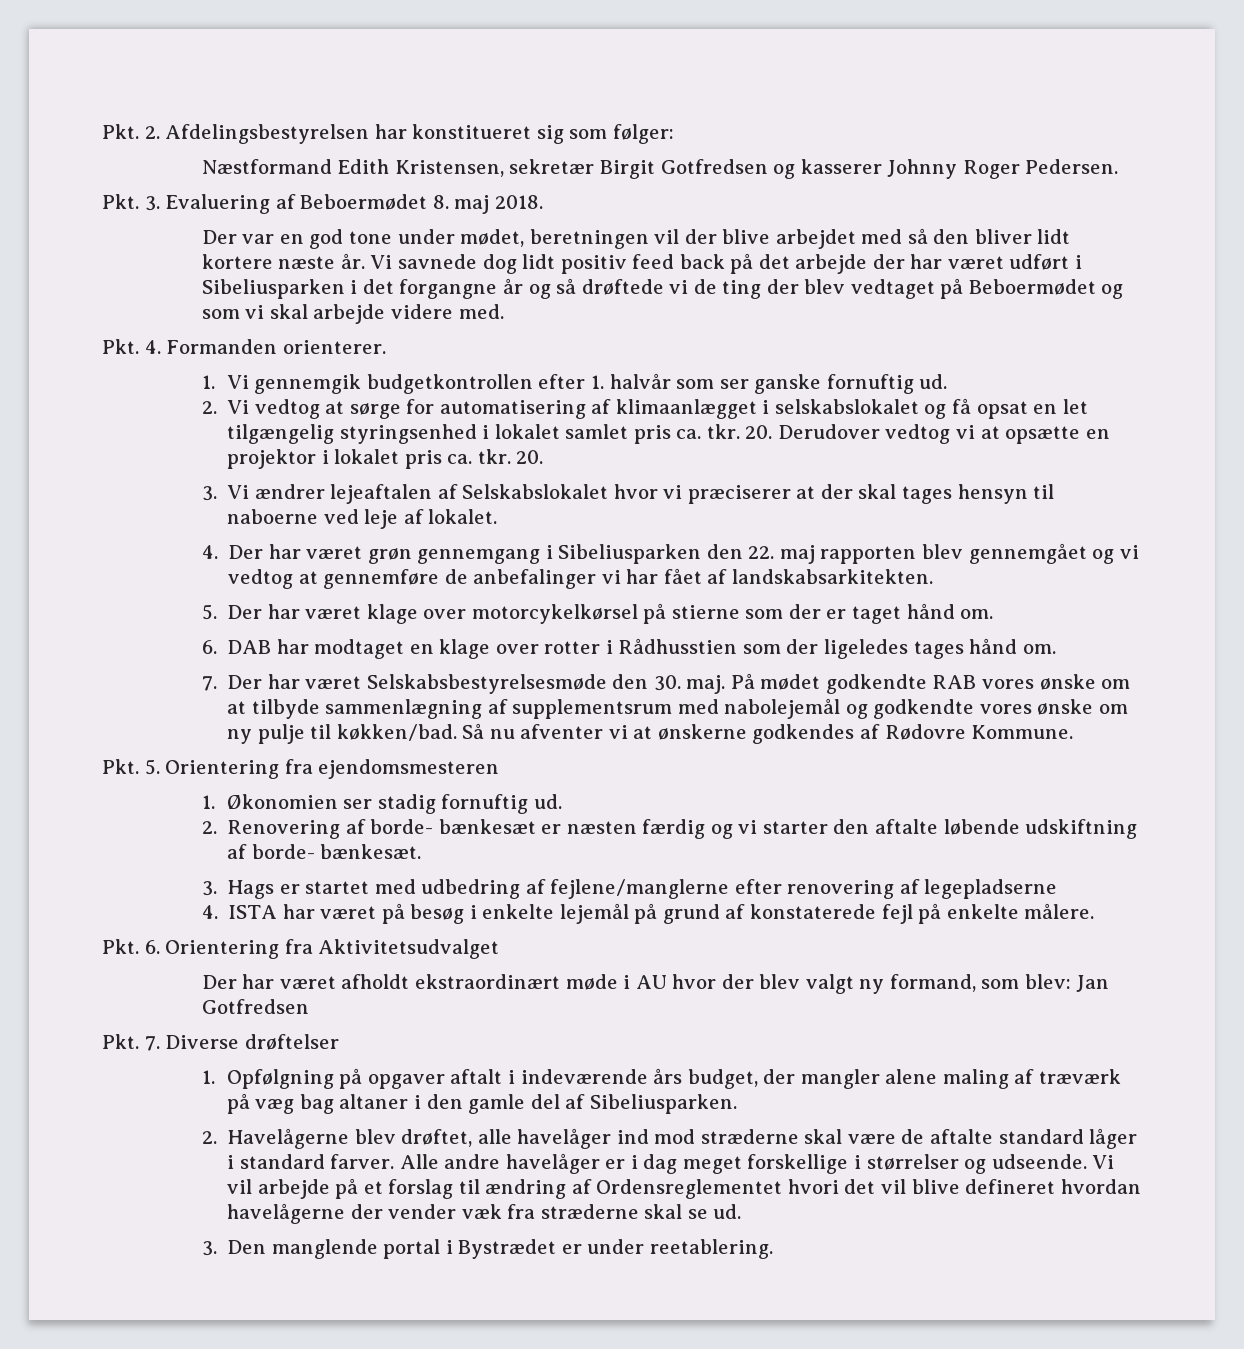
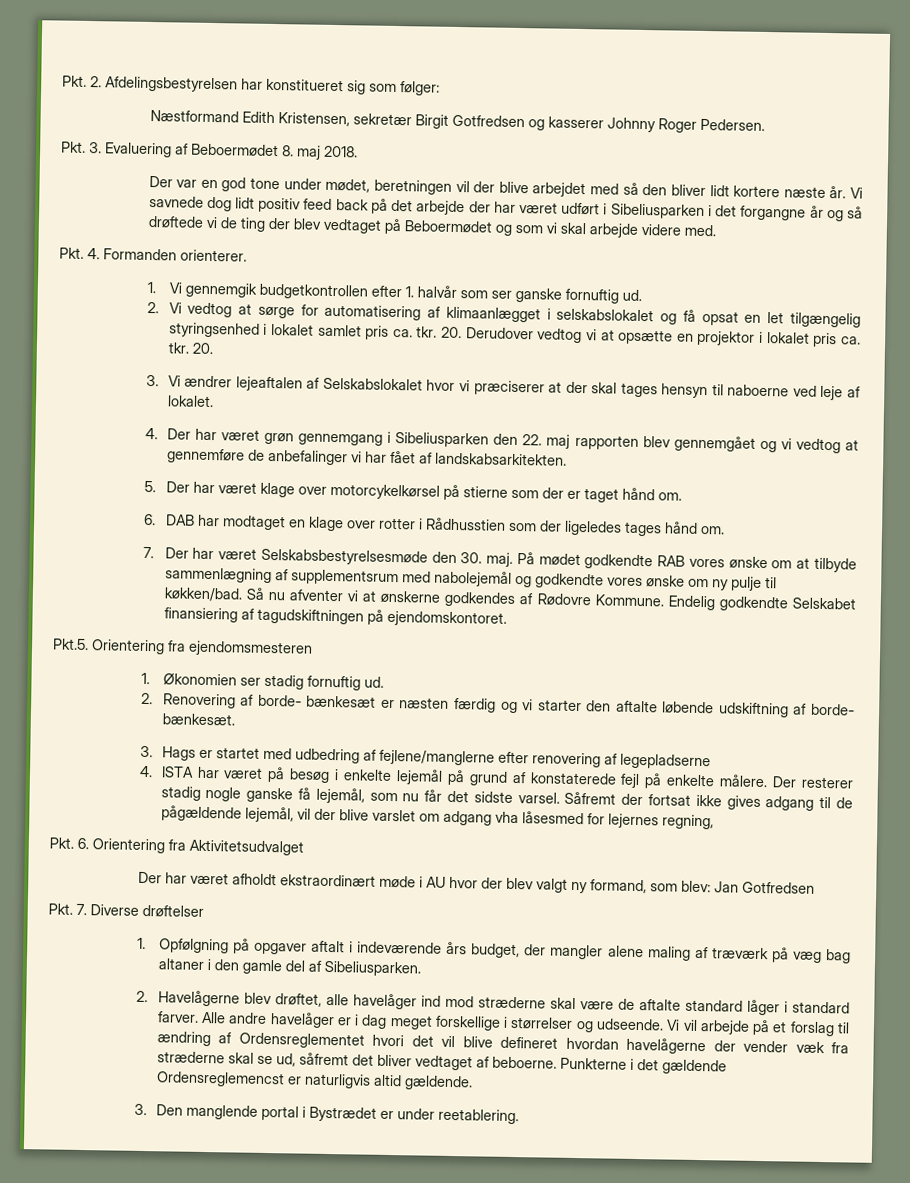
[102,759,160,775] // Pkt. 5. -> [667,595,856,612] [163,607,507,627] [53,638,89,651] Endelig godkendte Selskabet finansiering af tagudskiftningen på ejendomskontoret. // Pkt.5.
(1095, 911) none -> [772,776,855,789] [160,786,853,811] [160,805,714,830] Der resterer stadig nogle ganske få lejemål, som nu får det sidste varsel. Såfremt der fortsat ikke gives adgang til de pågældende lejemål, vil der blive varslet om adgang vha låsesmed for lejernes regning,
[713,1204,742,1219] ud. -> [275,1052,727,1075] [155,1071,473,1091] ud, såfremt det bliver vedtaget af beboerne. Punkterne i det gældende Ordensreglemencst er naturligvis altid gældende.

